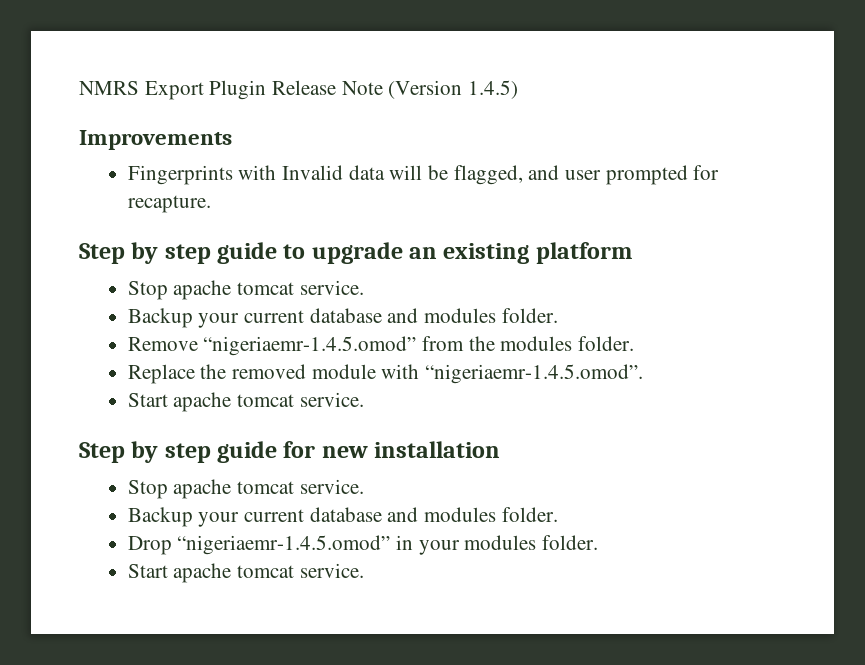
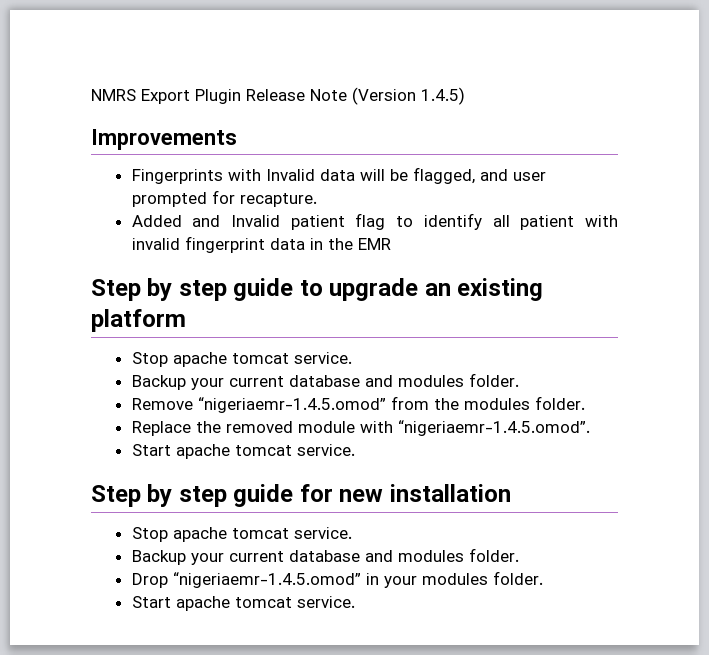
(211, 204) none -> [131,213,618,230] [131,236,391,253] // Added and Invalid patient flag to identify all patient with invalid fingerprint data in the EMR

